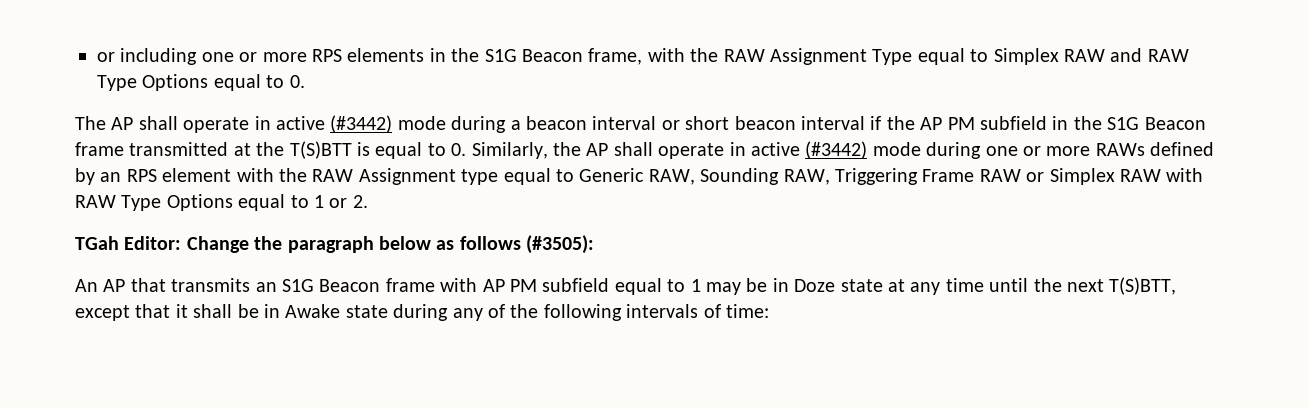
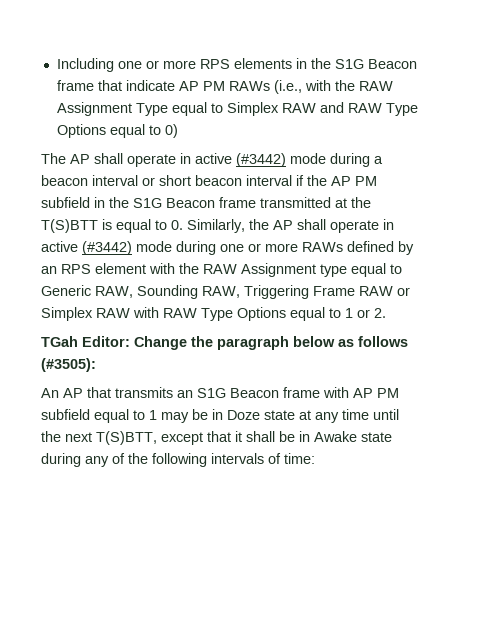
[97,48,198,65] or including -> [56,58,114,72] Including
[588,48,643,65] frame, -> [56,80,302,94] frame that indicate AP PM RAWs (i.e.,
[289,75,305,88] 0. -> [164,124,178,138] 0)

